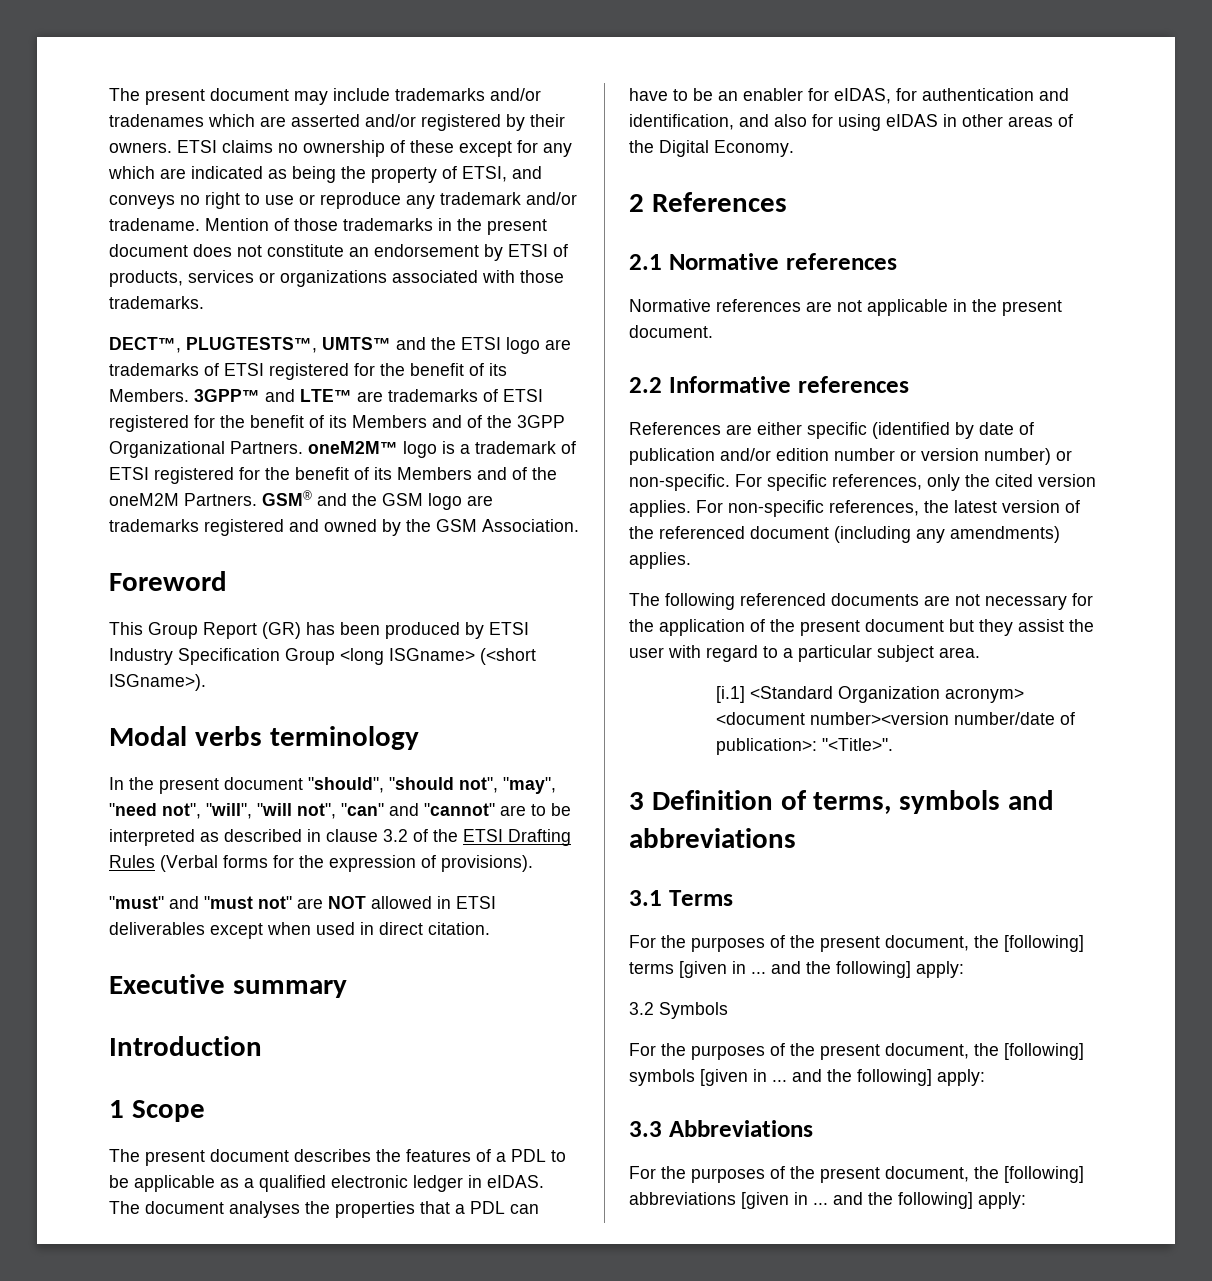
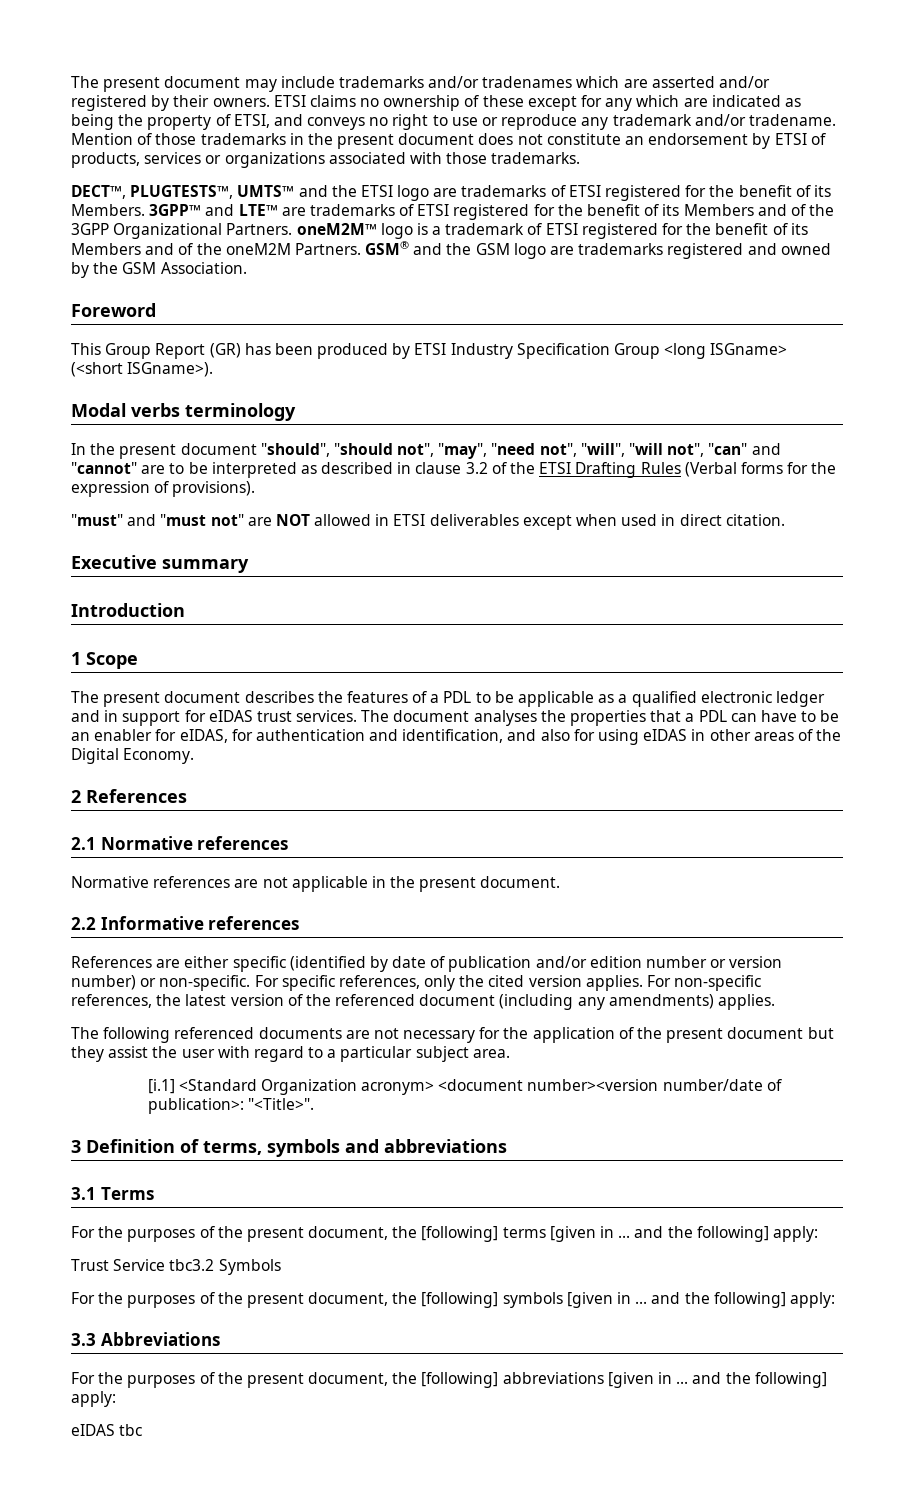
[468,1175,544,1188] in eIDAS. -> [71,710,358,726] and in support for eIDAS trust services.
[629,1002,654,1015] 3.2 -> [71,1259,215,1271] Trust Service tbc3.2
(1026, 1200) none -> [71,1424,143,1436] // eIDAS tbc

